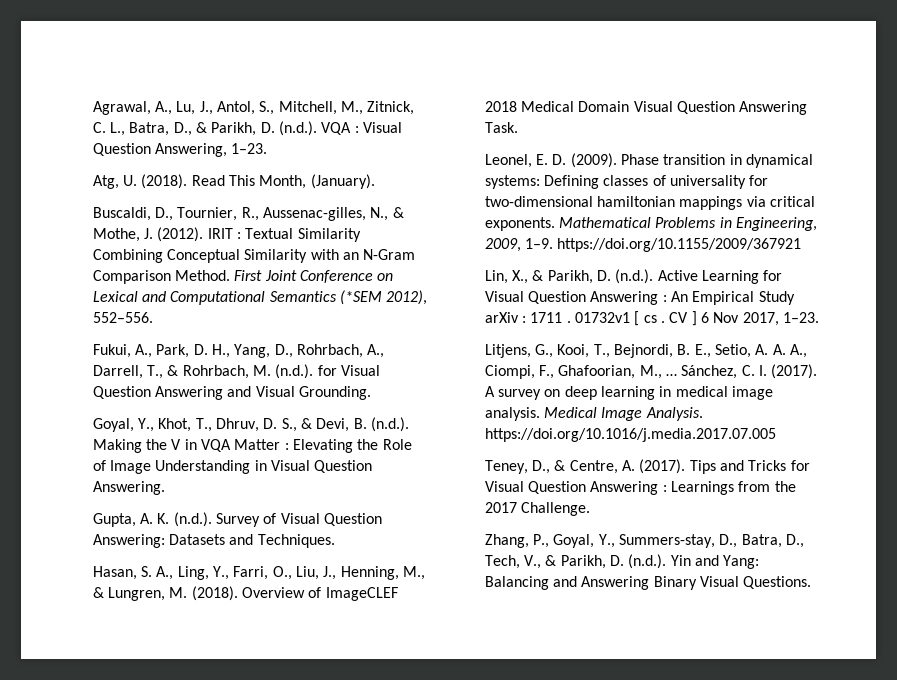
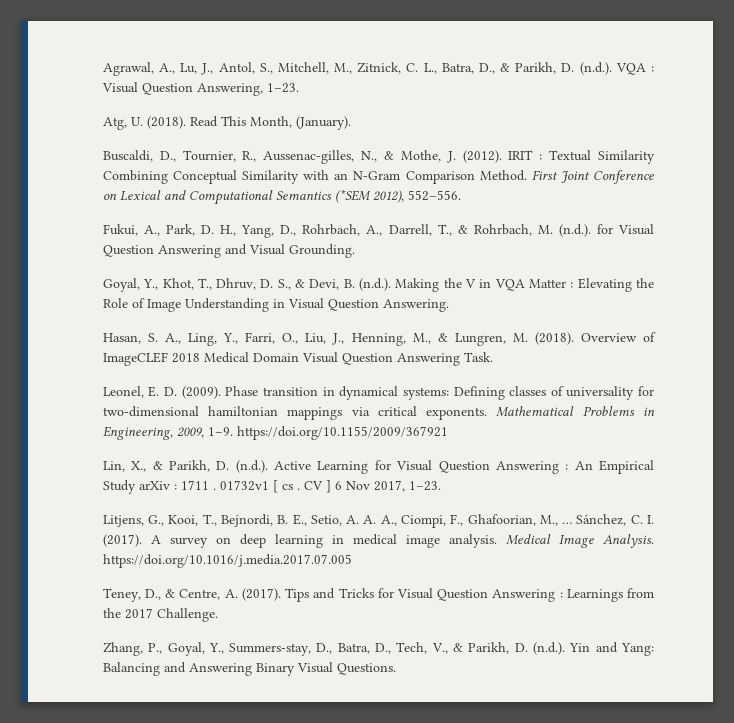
[92,512,383,527] [92,534,335,548] // Gupta, A. K. (n.d.). Survey of Visual Question Answering: Datasets and Techniques. -> (449, 305) none

